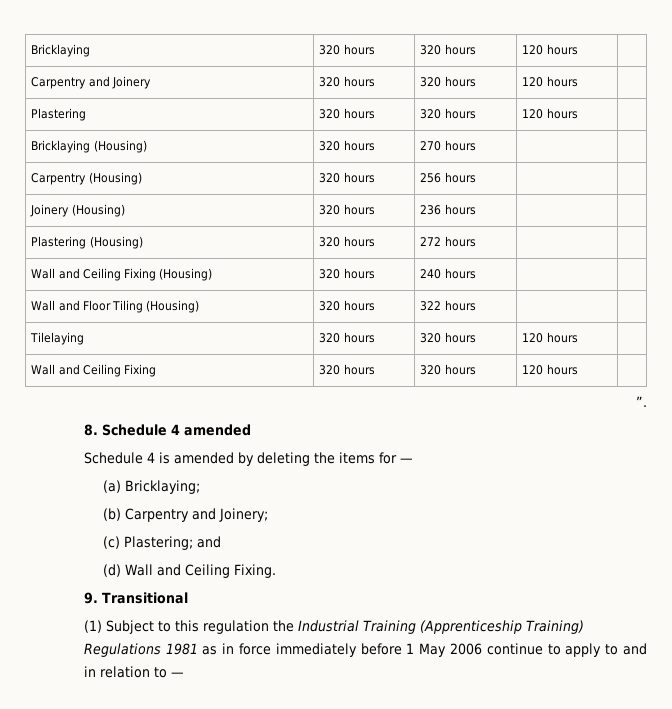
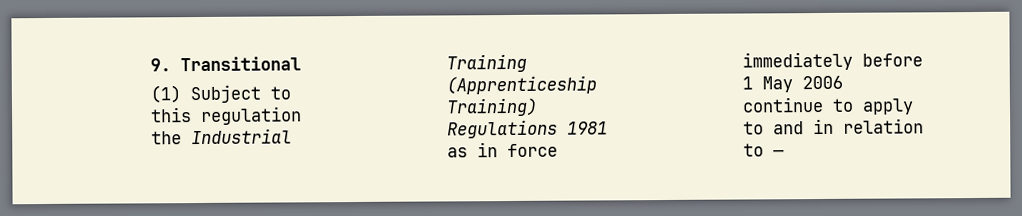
[31,44,91,57] [319,44,375,55] [420,44,476,55] [522,44,578,55] [31,76,151,89] [319,76,375,87] [420,76,476,87] [522,76,578,87] [31,108,87,121] [319,108,375,119] [420,108,476,119] [522,108,578,119] [31,140,147,153] [319,140,375,151] [420,140,476,151] [31,172,142,185] [319,172,375,183] [420,172,476,183] [30,204,125,217] [319,204,375,215] [420,204,476,215] [31,236,143,249] [319,236,375,247] [420,236,476,247] [31,268,213,281] [319,268,375,279] [420,268,476,279] [31,300,200,313] [319,300,375,311] [420,300,476,311] [30,332,85,345] [319,332,375,343] [420,332,476,343] [522,332,578,343] [31,364,157,377] [319,364,375,375] [420,364,476,375] [522,364,578,375] [636,396,647,407] [83,424,251,436] [83,452,413,466] [103,480,201,494] [103,508,269,522] [103,536,222,550] [103,564,277,578] Bricklaying | 320 hours | 320 hours | 120 hours | // Carpentry and Joinery | 320 hours | 320 hours | 120 hours | // Plastering | 320 hours | 320 hours | 120 hours | // Bricklaying (Housing) | 320 hours | 270 hours | | // Carpentry (Housing) | 320 hours | 256 hours | | // Joinery (Housing) | 320 hours | 236 hours | | // Plastering (Housing) | 320 hours | 272 hours | | // Wall and Ceiling Fixing (Housing) | 320 hours | 240 hours | | // Wall and Floor Tiling (Housing) | 320 hours | 322 hours | | // Tilelaying | 320 hours | 320 hours | 120 hours | // Wall and Ceiling Fixing | 320 hours | 320 hours | 120 hours | // ”. // 8. Schedule 4 amended // Schedule 4 is amended by deleting the items for — // (a) Bricklaying; // (b) Carpentry and Joinery; // (c) Plastering; and // (d) Wall and Ceiling Fixing. // -> (150, 65) none

